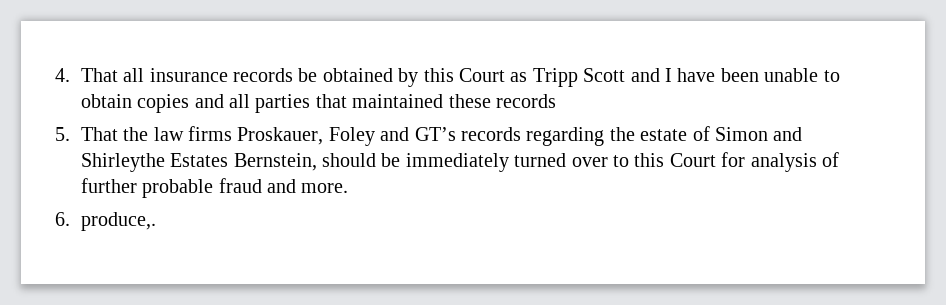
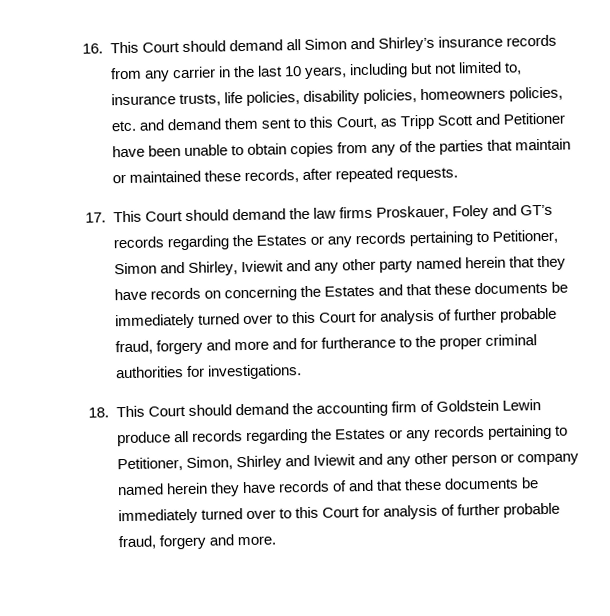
[55,68,506,87] 4. That all insurance records be obtained by this Court -> [82,34,557,54] [109,61,523,82] [110,86,563,107] [110,116,378,132] 16. This Court should demand all Simon and Shirley’s insurance records from any carrier in the last 10 years, including but not limited to, insurance trusts, life policies, disability policies, homeowners policies, etc. and demand them sent to this Court,
[665,68,673,82] I -> [503,112,566,125] Petitioner
[194,94,557,113] [55,127,118,141] and all parties that maintained these records // 5. That -> [336,138,572,156] [111,167,458,184] [85,208,286,223] from any of the parties that maintain or maintained these records, after repeated requests. // 17. This Court should demand
[640,126,803,141] [80,153,377,172] estate of Simon and Shirleythe Estates Bernstein, should -> [255,229,558,248] [113,255,567,276] [113,281,548,302] Estates or any records pertaining to Petitioner, Simon and Shirley, Iviewit and any other party named herein that they have records on concerning the Estates and that these documents
[218,178,262,193] fraud -> [114,334,538,355] [114,364,302,380] [88,399,541,418] [116,424,568,447] [116,452,580,472] [116,477,539,497] [117,502,561,525] [117,534,207,550] fraud, forgery and more and for furtherance to the proper criminal authorities for investigations. // 18. This Court should demand the accounting firm of Goldstein Lewin produce all records regarding the Estates or any records pertaining to Petitioner, Simon, Shirley and Iviewit and any other person or company named herein they have records of and that these documents be immediately turned over to this Court for analysis of further probable fraud, forgery
[55,212,156,231] // 6. produce,. -> (276, 540) none

